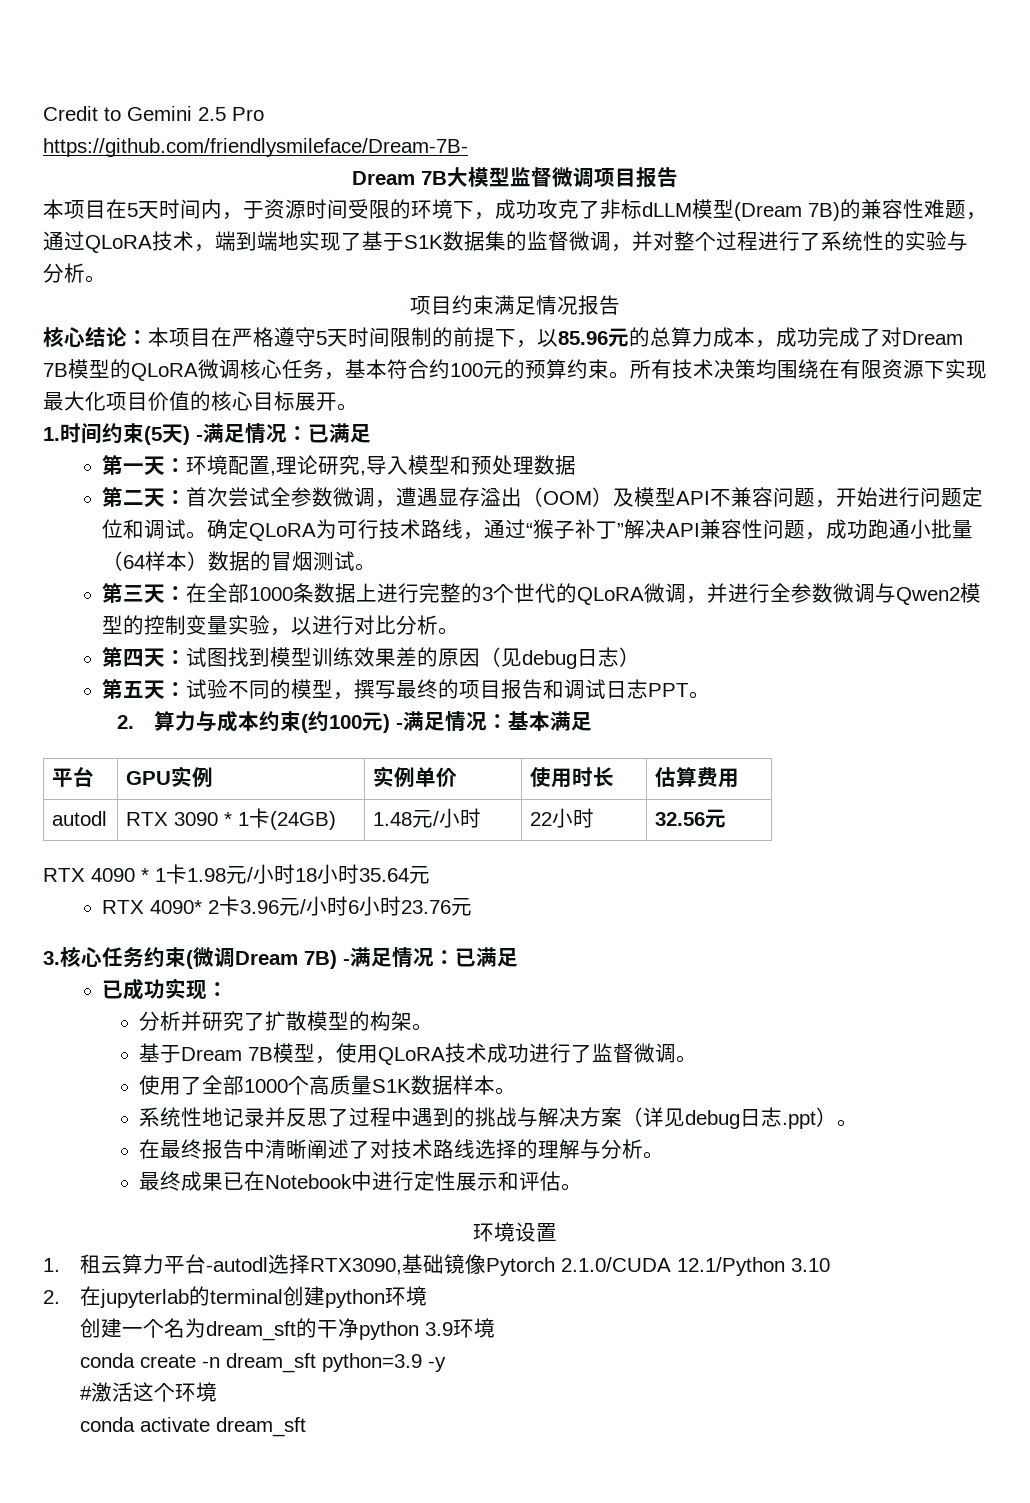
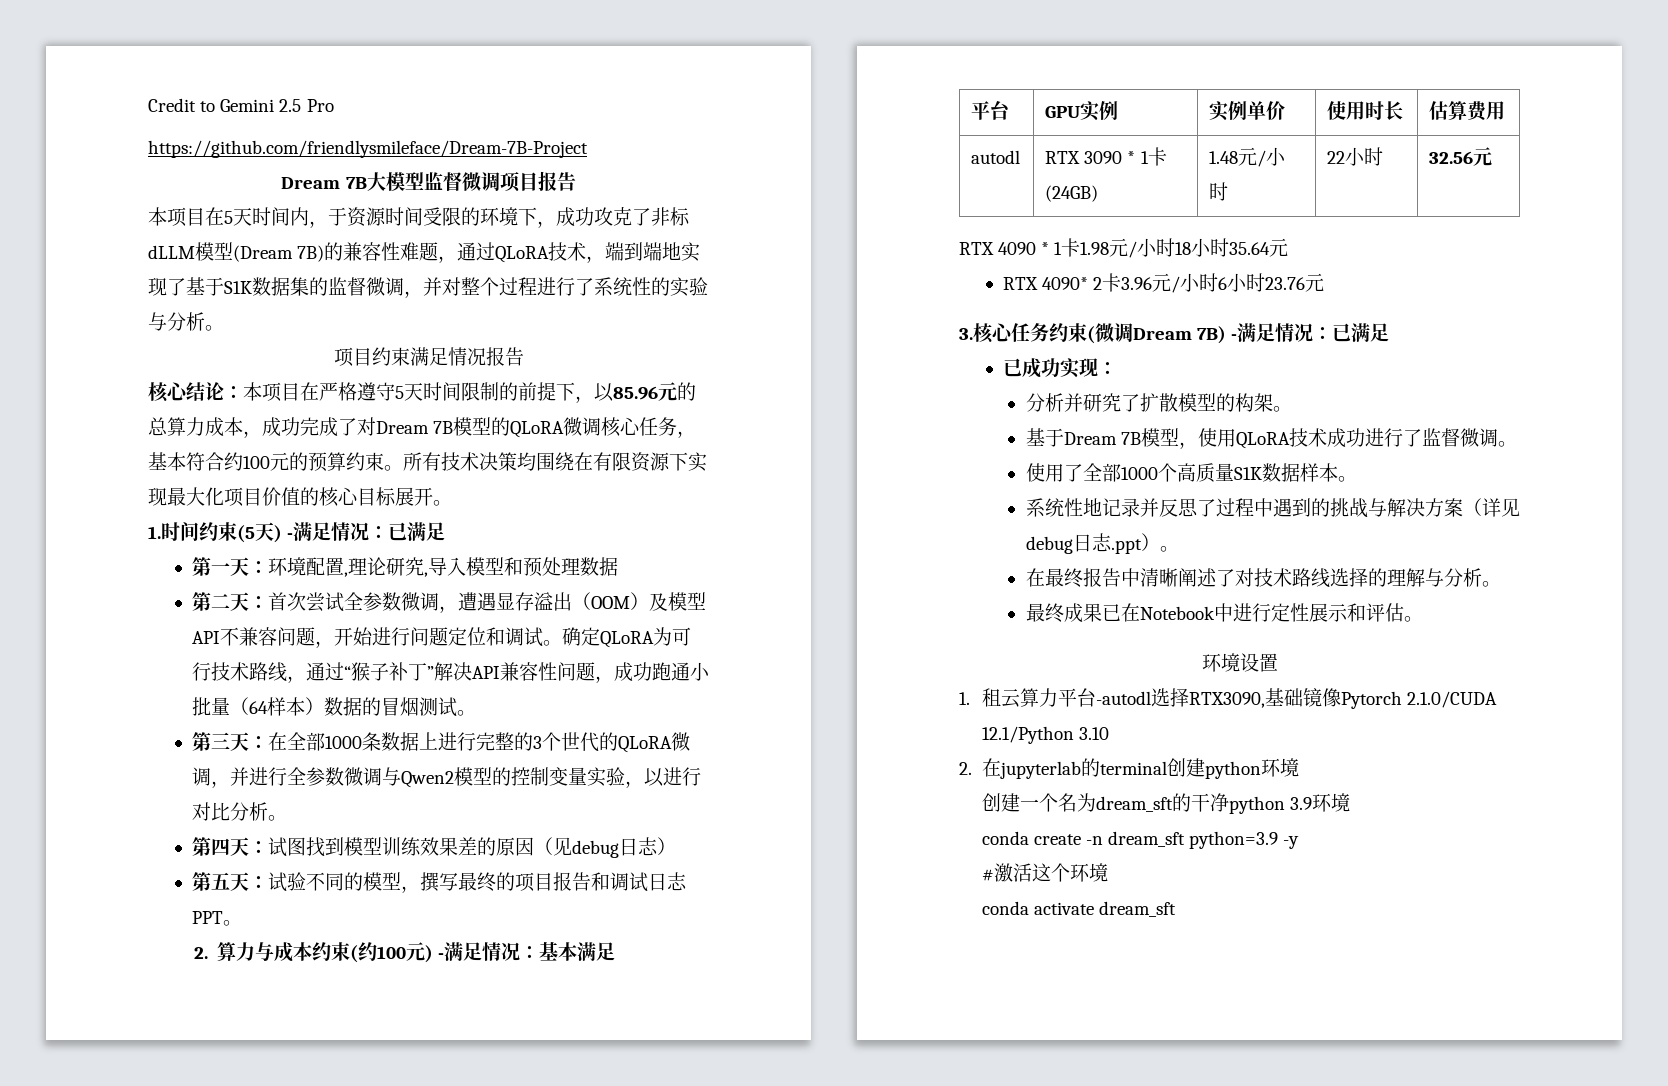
[43,138,468,157] https://github.com/friendlysmileface/Dream-7B- -> [148,140,588,158] https://github.com/friendlysmileface/Dream-7B-Project

